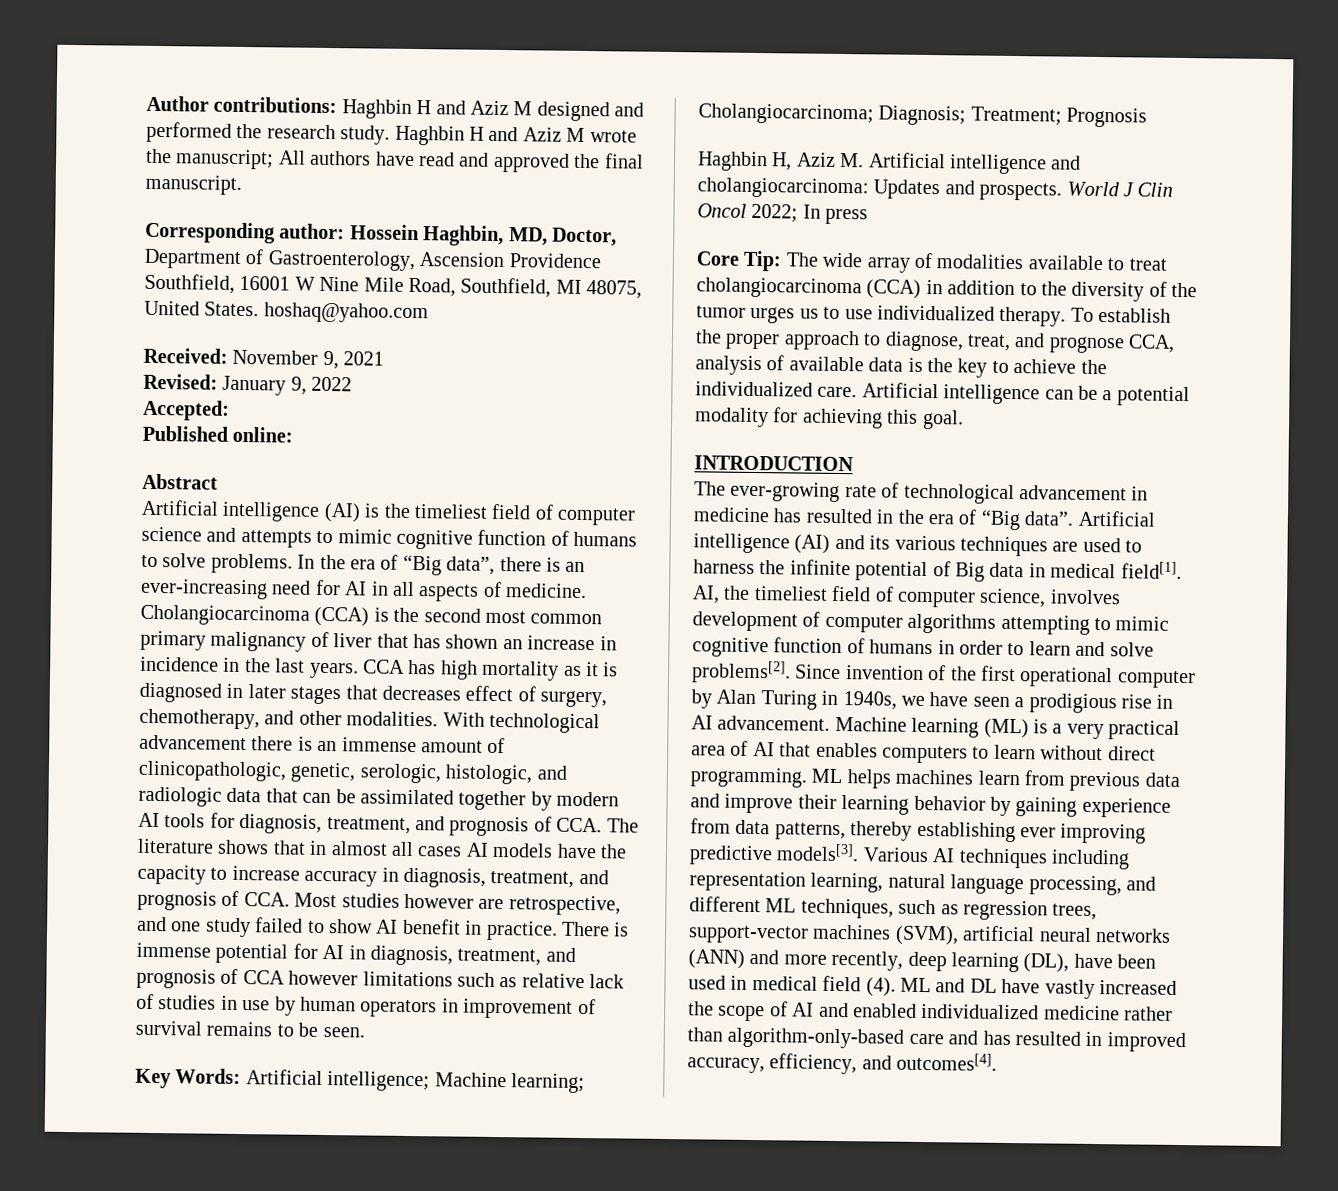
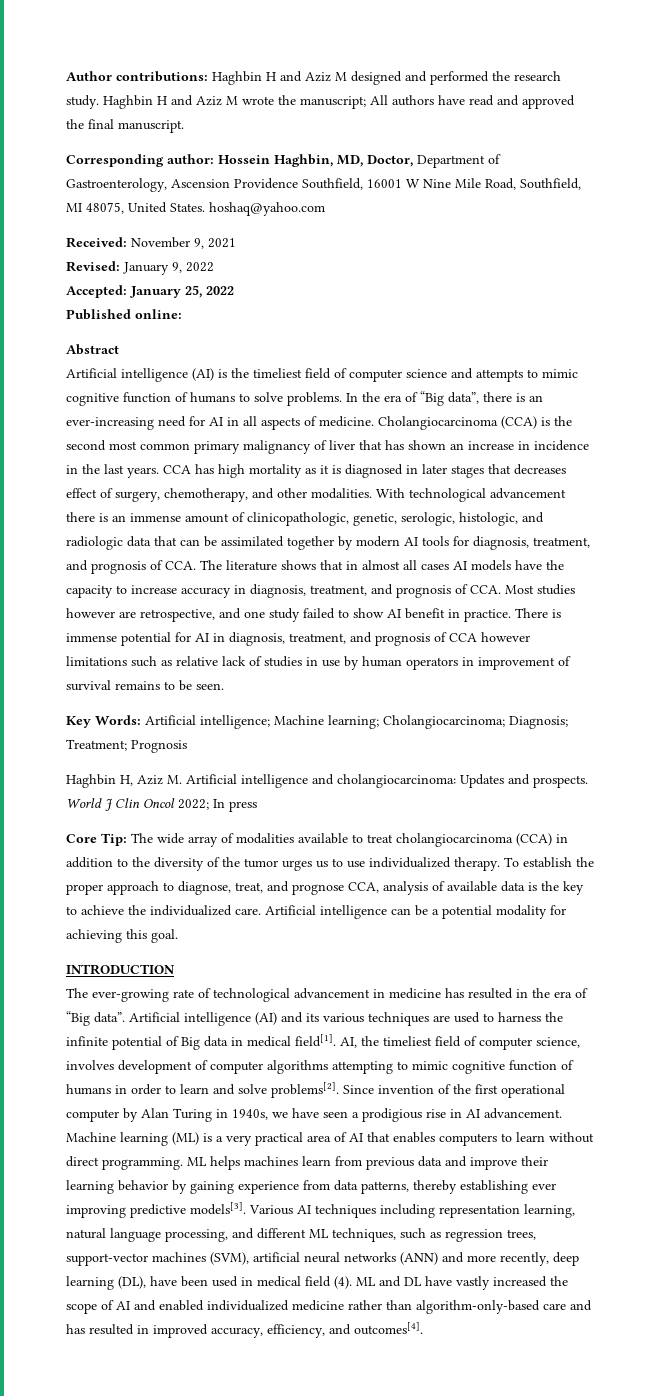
(230, 410) none -> [130,285,234,298] January 25, 2022

